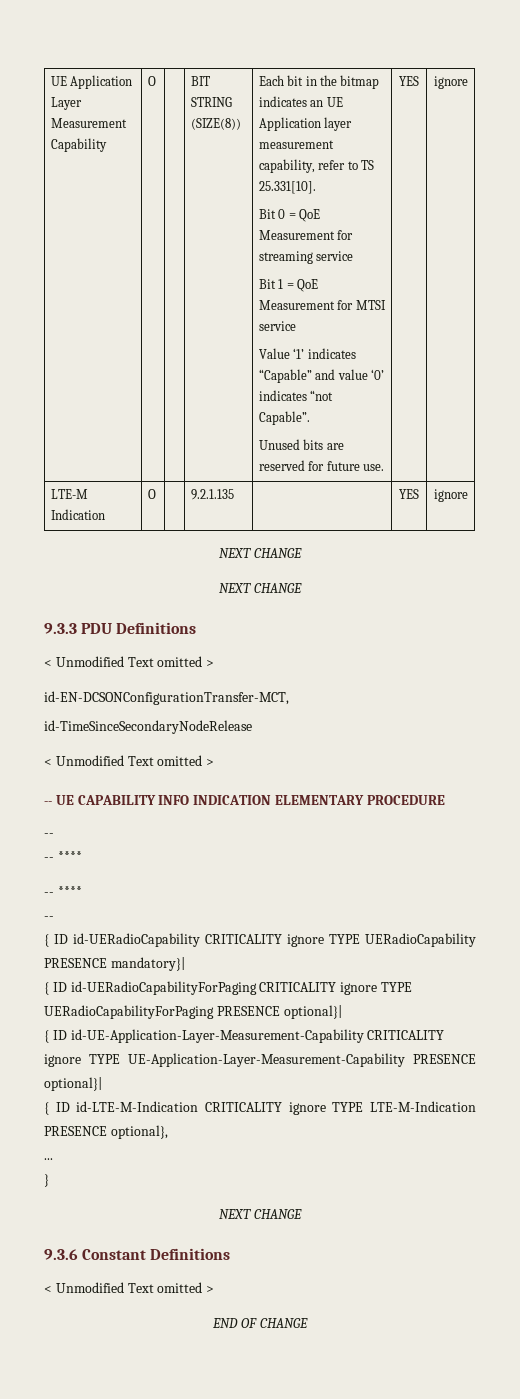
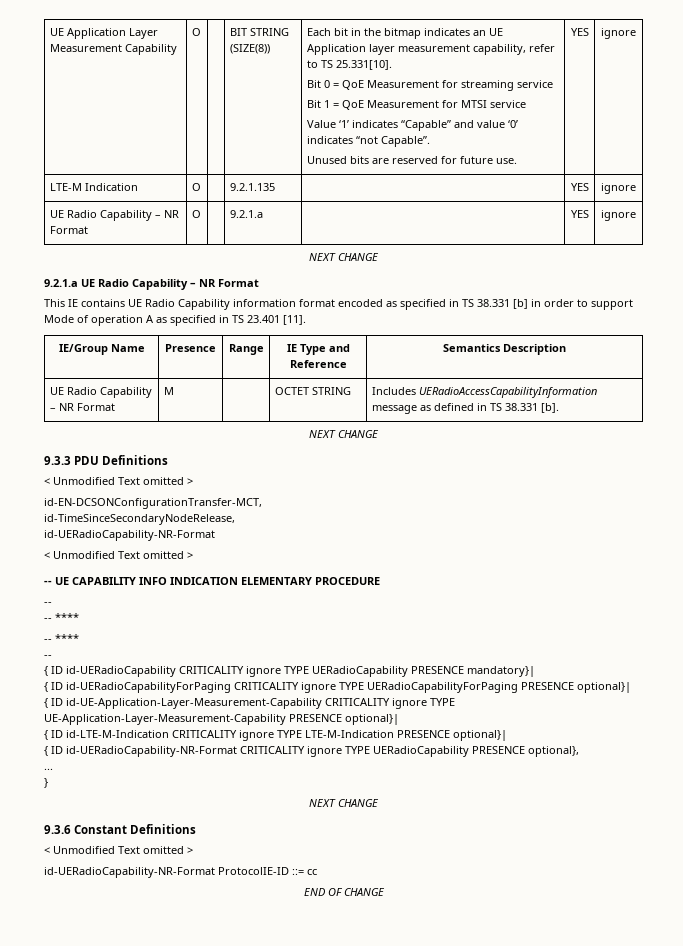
[219,548,302,558] // NEXT CHANGE -> [49,210,179,221] [49,226,88,234] [191,210,201,218] [229,210,263,218] [570,210,589,218] [601,210,636,221] [309,253,379,261] [44,279,259,290] [44,299,633,310] [44,315,306,326] [58,344,145,355] [165,344,216,352] [228,344,264,355] [286,344,350,355] [289,360,347,368] [443,344,566,355] [49,387,152,398] [49,403,115,411] [163,387,174,395] [274,387,351,395] [371,387,597,398] [371,403,559,414] // UE Radio Capability – NR Format | O | | 9.2.1.a | | YES | ignore // NEXT CHANGE // 9.2.1.a UE Radio Capability – NR Format // This IE contains UE Radio Capability information format encoded as specified in TS 38.331 [b] in order to support Mode of operation A as specified in TS 23.401 [11]. // IE/Group Name | Presence | Range | IE Type and Reference | Semantics Description // UE Radio Capability – NR Format | M | | OCTET STRING | Includes UERadioAccessCapabilityInformation message as defined in TS 38.331 [b].
[44,720,252,734] id-TimeSinceSecondaryNodeRelease -> [44,514,235,525] [44,530,215,541] id-TimeSinceSecondaryNodeRelease, // id-UERadioCapability-NR-Format
(107, 1131) none -> [453,730,507,741] [44,746,525,757] optional}| // { ID id-UERadioCapability-NR-Format CRITICALITY ignore TYPE UERadioCapability PRESENCE
(215, 1289) none -> [44,867,317,878] // id-UERadioCapability-NR-Format ProtocolIE-ID ::= cc

